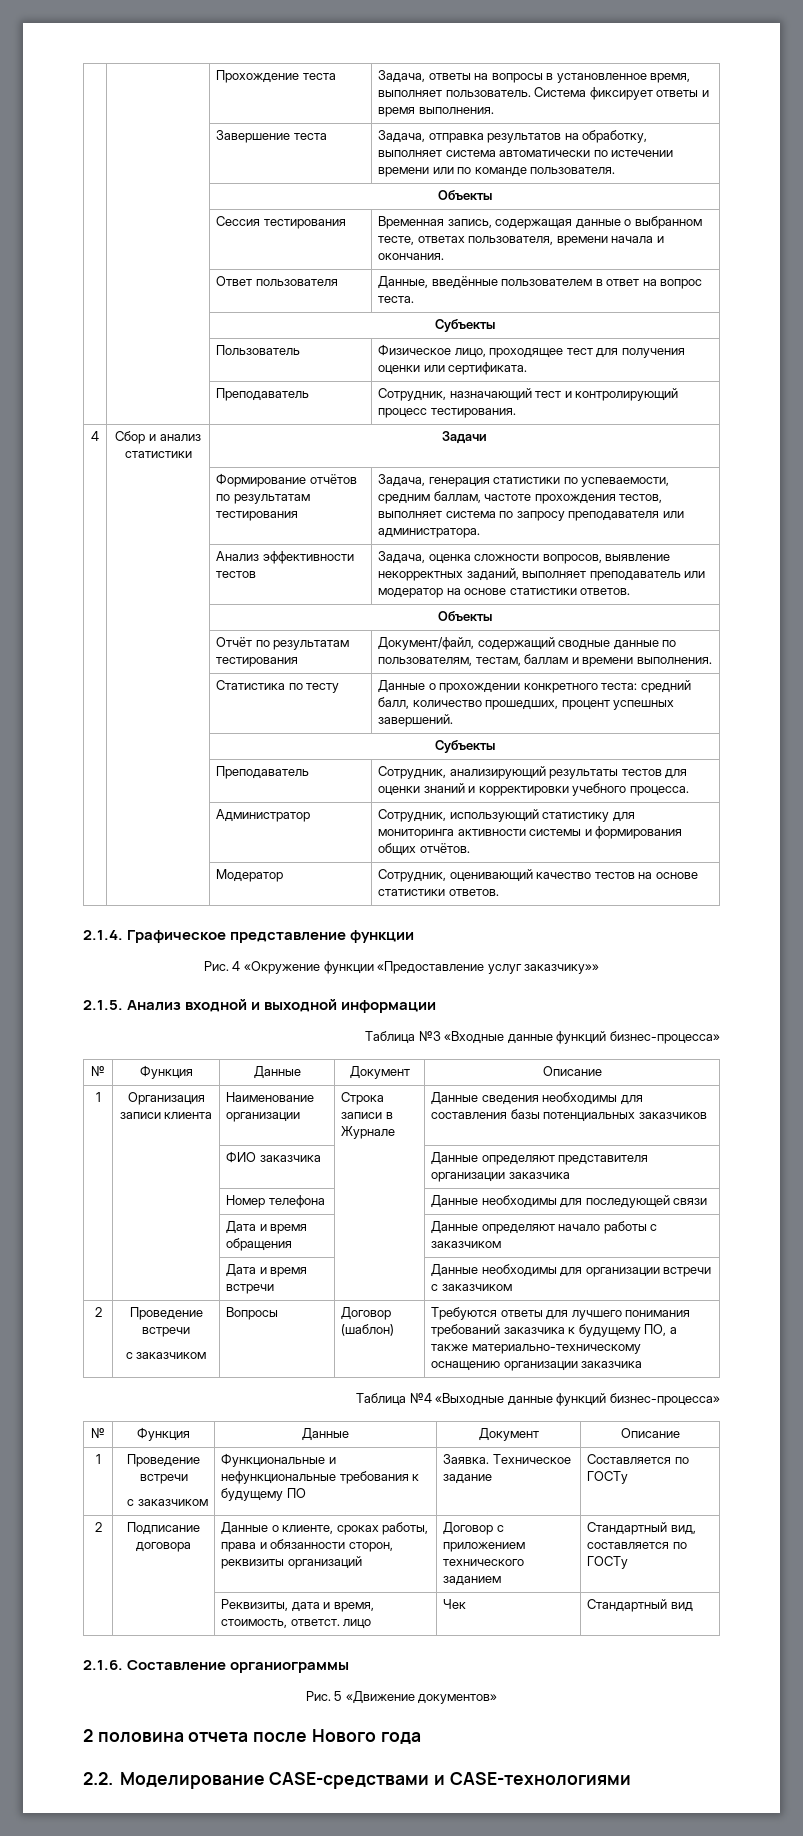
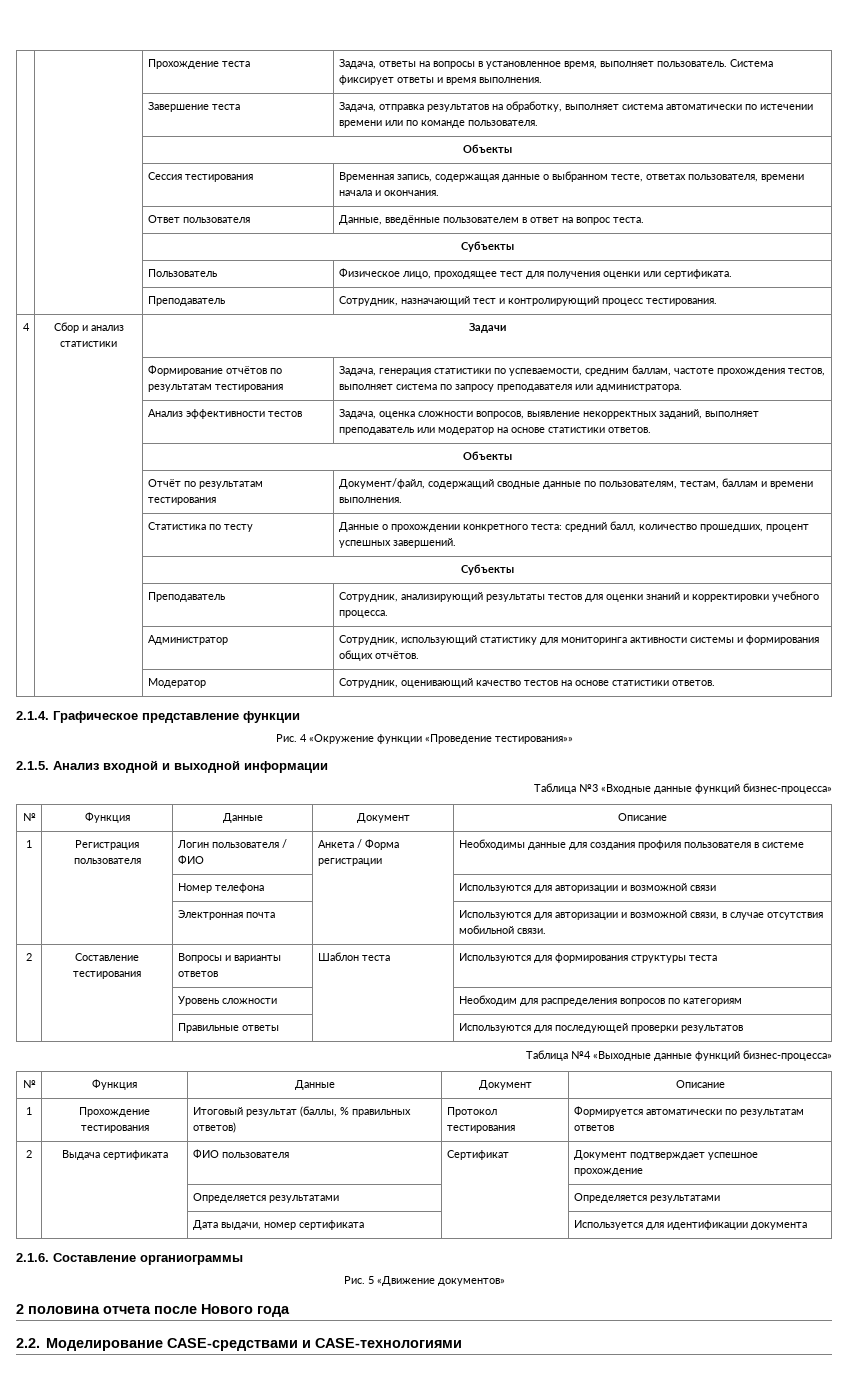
[377,961,600,974] «Предоставление услуг заказчику»» -> [424,734,573,744] «Проведение тестирования»»
[127,1092,205,1105] [119,1112,213,1119] [226,1092,315,1102] [226,1112,301,1122] [341,1092,385,1105] [341,1112,393,1119] [341,1126,396,1139] [431,1092,643,1105] [431,1109,707,1122] [226,1151,321,1163] [431,1152,649,1165] [431,1172,570,1182] [226,1195,325,1208] [431,1195,708,1208] [226,1221,308,1234] [226,1238,293,1251] [431,1221,658,1234] [431,1241,502,1248] [226,1264,308,1277] [226,1284,275,1294] [431,1264,712,1277] [431,1284,512,1291] [94,1307,102,1317] [129,1307,203,1320] [142,1327,190,1337] [125,1352,207,1359] [226,1307,279,1320] [341,1307,392,1320] [341,1324,395,1336] [431,1307,691,1320] [431,1324,677,1337] [431,1344,641,1354] [431,1361,643,1371] Организация записи клиента | Наименование организации | Строка записи в Журнале | Данные сведения необходимы для составления базы потенциальных заказчиков // | | ФИО заказчика | | Данные определяют представителя организации заказчика // | | Номер телефона | | Данные необходимы для последующей связи // | | Дата и время обращения | | Данные определяют начало работы с заказчиком // | | Дата и время встречи | | Данные необходимы для организации встречи с заказчиком // 2 | Проведение встречи // с заказчиком | Вопросы | Договор (шаблон) | Требуются ответы для лучшего понимания требований заказчика к будущему ПО, а также материально-техническому оснащению организации заказчика -> [75,840,139,850] [73,858,141,864] [176,839,287,848] [177,855,204,864] [317,839,399,850] [317,858,382,866] [458,839,804,850] [177,883,264,893] [458,883,716,893] [177,910,275,920] [458,910,823,920] [458,925,546,934] [26,953,32,961] [75,953,139,961] [73,971,141,979] [177,953,281,963] [177,971,218,977] [317,952,390,961] [458,953,717,963] [177,996,277,1006] [458,995,742,1006] [177,1023,279,1033] [458,1023,743,1033] Регистрация пользователя | Логин пользователя / ФИО | Анкета / Форма регистрации | Необходимы данные для создания профиля пользователя в системе // | | Номер телефона | | Используются для авторизации и возможной связи // | | Электронная почта | | Используются для авторизации и возможной связи, в случае отсутствия мобильной связи. // 2 | Составление тестирования | Вопросы и варианты ответов | Шаблон теста | Используются для формирования структуры теста // | | Уровень сложности | | Необходим для распределения вопросов по категориям // | | Правильные ответы | | Используются для последующей проверки результатов
[127,1454,200,1467] [139,1474,188,1484] [127,1499,208,1506] [221,1453,336,1467] [221,1471,420,1484] [221,1488,306,1501] [443,1454,571,1464] [443,1474,493,1484] [587,1454,689,1464] [587,1471,629,1484] [94,1522,102,1532] [127,1522,200,1535] [136,1542,191,1552] [221,1522,429,1535] [221,1539,393,1552] [221,1556,362,1569] [443,1522,504,1535] [443,1542,526,1552] [443,1559,525,1566] [443,1576,502,1586] [587,1522,696,1535] [587,1542,687,1549] [587,1556,629,1569] [221,1599,374,1612] [221,1619,372,1629] [443,1599,467,1609] [587,1599,693,1612] Проведение встречи // с заказчиком | Функциональные и нефункциональные требования к будущему ПО | Заявка. Техническое задание | Составляется по ГОСТу // 2 | Подписание договора | Данные о клиенте, сроках работы, права и обязанности сторон, реквизиты организаций | Договор с приложением технического заданием | Стандартный вид, составляется по ГОСТу // | | Реквизиты, дата и время, стоимость, ответст. лицо | Чек | Стандартный вид -> [79,1107,150,1117] [80,1125,149,1133] [192,1106,411,1117] [192,1122,236,1133] [446,1107,497,1117] [446,1125,515,1133] [573,1106,804,1117] [573,1125,614,1131] [26,1150,32,1158] [61,1150,168,1160] [192,1149,289,1158] [446,1150,509,1160] [573,1150,758,1160] [573,1168,643,1176] [192,1193,339,1203] [573,1193,720,1203] [192,1220,364,1230] [573,1220,807,1230] Прохождение тестирования | Итоговый результат (баллы, % правильных ответов) | Протокол тестирования | Формируется автоматически по результатам ответов // 2 | Выдача сертификата | ФИО пользователя | Сертификат | Документ подтверждает успешное прохождение // | | Определяется результатами | | Определяется результатами // | | Дата выдачи, номер сертификата | | Используется для идентификации документа

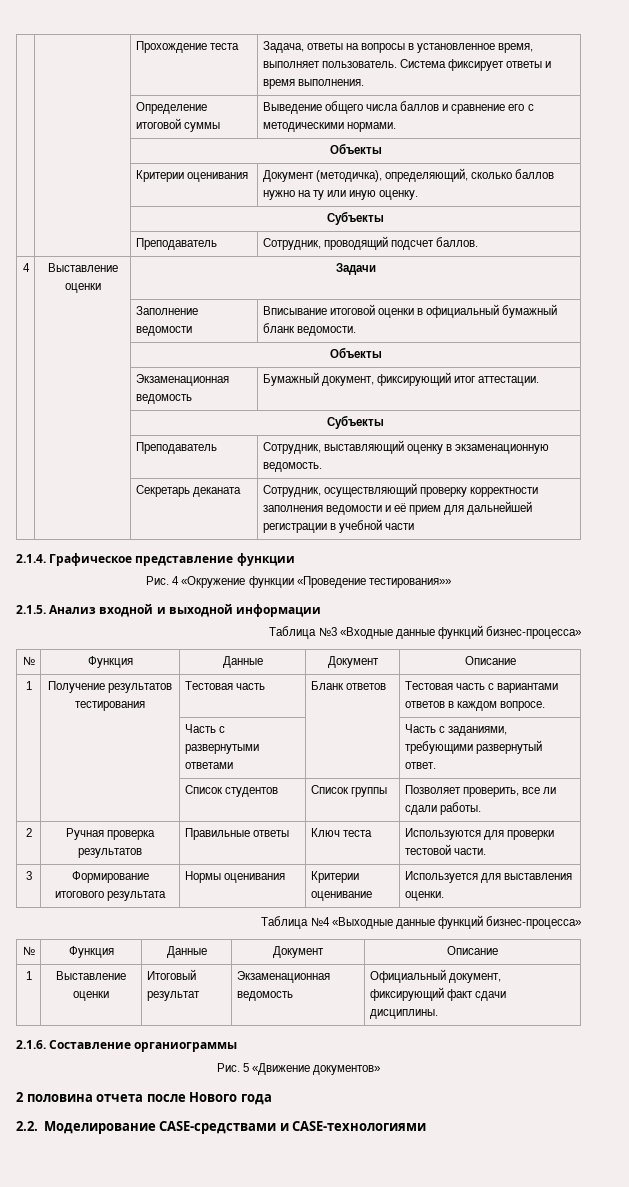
[147,102,240,112] [338,101,813,112] [338,120,538,128] [462,144,512,153] [147,172,253,182] [338,171,804,182] [338,190,439,196] [147,215,250,223] [338,215,644,225] [460,241,514,252] [147,269,217,277] [338,268,732,279] [147,296,225,306] [338,296,717,306] [22,323,30,331] [53,322,124,333] [60,341,117,347] [468,323,506,333] [147,365,282,376] [147,384,283,392] [338,365,825,376] [338,384,682,392] [147,409,302,419] [338,409,759,419] [338,427,651,435] [462,451,512,460] [147,479,263,489] [147,497,216,505] [338,478,813,489] [338,497,402,503] [147,522,253,532] [338,521,809,532] [338,538,456,548] [460,564,514,575] [147,592,225,602] [338,591,819,602] [338,610,388,618] [147,635,228,645] [338,635,819,645] [338,650,419,661] [147,678,206,688] [338,678,715,688] Завершение теста | Задача, отправка результатов на обработку, выполняет система автоматически по истечении времени или по команде пользователя. // | | Объекты // | | Сессия тестирования | Временная запись, содержащая данные о выбранном тесте, ответах пользователя, времени начала и окончания. // | | Ответ пользователя | Данные, введённые пользователем в ответ на вопрос теста. // | | Субъекты // | | Пользователь | Физическое лицо, проходящее тест для получения оценки или сертификата. // | | Преподаватель | Сотрудник, назначающий тест и контролирующий процесс тестирования. // 4 | Сбор и анализ статистики | Задачи // | | Формирование отчётов по результатам тестирования | Задача, генерация статистики по успеваемости, средним баллам, частоте прохождения тестов, выполняет система по запросу преподавателя или администратора. // | | Анализ эффективности тестов | Задача, оценка сложности вопросов, выявление некорректных заданий, выполняет преподаватель или модератор на основе статистики ответов. // | | Объекты // | | Отчёт по результатам тестирования | Документ/файл, содержащий сводные данные по пользователям, тестам, баллам и времени выполнения. // | | Статистика по тесту | Данные о прохождении конкретного теста: средний балл, количество прошедших, процент успешных завершений. // | | Субъекты // | | Преподаватель | Сотрудник, анализирующий результаты тестов для оценки знаний и корректировки учебного процесса. // | | Администратор | Сотрудник, использующий статистику для мониторинга активности системы и формирования общих отчётов. // | | Модератор | Сотрудник, оценивающий качество тестов на основе статистики ответов. -> [135,102,207,114] [135,118,220,132] [262,101,534,114] [262,122,396,132] [329,143,382,154] [135,170,248,182] [262,168,555,182] [262,190,419,200] [327,211,384,225] [135,238,217,250] [262,236,479,250] [22,263,30,272] [47,263,118,272] [64,283,101,293] [335,263,376,275] [135,306,198,315] [135,326,192,336] [262,304,558,318] [262,323,356,336] [329,347,382,358] [135,374,229,386] [135,394,192,404] [262,372,540,386] [327,415,384,429] [135,442,217,454] [262,440,550,454] [262,462,322,472] [135,485,241,497] [262,483,539,497] [262,501,533,515] [262,519,415,533] Определение итоговой суммы | Выведение общего числа баллов и сравнение его с методическими нормами. // | | Объекты // | | Критерии оценивания | Документ (методичка), определяющий, сколько баллов нужно на ту или иную оценку. // | | Субъекты // | | Преподаватель | Сотрудник, проводящий подсчет баллов. // 4 | Выставление оценки | Задачи // | | Заполнение ведомости | Вписывание итоговой оценки в официальный бумажный бланк ведомости. // | | Объекты // | | Экзаменационная ведомость | Бумажный документ, фиксирующий итог аттестации. // | | Субъекты // | | Преподаватель | Сотрудник, выставляющий оценку в экзаменационную ведомость. // | | Секретарь деканата | Сотрудник, осуществляющий проверку корректности заполнения ведомости и её прием для дальнейшей регистрации в учебной части
[75,840,139,850] [73,858,141,864] [176,839,287,848] [177,855,204,864] [317,839,399,850] [317,858,382,866] [458,839,804,850] [177,883,264,893] [458,883,716,893] [177,910,275,920] [458,910,823,920] [458,925,546,934] [26,953,32,961] [75,953,139,961] [73,971,141,979] [177,953,281,963] [177,971,218,977] [317,952,390,961] [458,953,717,963] [177,996,277,1006] [458,995,742,1006] [177,1023,279,1033] [458,1023,743,1033] Регистрация пользователя | Логин пользователя / ФИО | Анкета / Форма регистрации | Необходимы данные для создания профиля пользователя в системе // | | Номер телефона | | Используются для авторизации и возможной связи // | | Электронная почта | | Используются для авторизации и возможной связи, в случае отсутствия мобильной связи. // 2 | Составление тестирования | Вопросы и варианты ответов | Шаблон теста | Используются для формирования структуры теста // | | Уровень сложности | | Необходим для распределения вопросов по категориям // | | Правильные ответы | | Используются для последующей проверки результатов -> [47,681,173,693] [75,701,145,711] [184,681,265,690] [310,681,386,690] [404,681,559,693] [404,701,546,711] [184,724,225,733] [184,744,259,754] [184,762,233,769] [404,724,508,736] [404,740,542,754] [404,762,436,769] [184,785,278,797] [310,785,387,797] [404,785,557,797] [404,802,481,815] [25,828,32,837] [65,828,156,840] [78,848,142,858] [184,828,289,840] [310,828,372,837] [404,828,555,840] [404,844,486,855] [25,871,32,880] [71,871,149,883] [54,891,167,901] [184,871,285,883] [310,871,359,883] [310,891,372,901] [404,871,573,883] [404,891,444,901] Получение результатов тестирования | Тестовая часть | Бланк ответов | Тестовая часть с вариантами ответов в каждом вопросе. // | | Часть с развернутыми ответами | | Часть с заданиями, требующими развернутый ответ. // | | Список студентов | Список группы | Позволяет проверить, все ли сдали работы. // 2 | Ручная проверка результатов | Правильные ответы | Ключ теста | Используются для проверки тестовой части. // 3 | Формирование итогового результата | Нормы оценивания | Критерии оценивание | Используется для выставления оценки.
[79,1107,150,1117] [80,1125,149,1133] Прохождение тестирования -> [56,971,126,980] [73,991,109,1001] Выставление оценки
[299,1106,411,1117] [192,1122,236,1133] [446,1107,497,1117] [446,1125,515,1133] [573,1106,804,1117] [573,1125,614,1131] [26,1150,32,1158] [61,1150,168,1160] [192,1149,289,1158] [446,1150,509,1160] [573,1150,758,1160] [573,1168,643,1176] [192,1193,339,1203] [573,1193,720,1203] [192,1220,364,1230] [573,1220,807,1230] (баллы, % правильных ответов) | Протокол тестирования | Формируется автоматически по результатам ответов // 2 | Выдача сертификата | ФИО пользователя | Сертификат | Документ подтверждает успешное прохождение // | | Определяется результатами | | Определяется результатами // | | Дата выдачи, номер сертификата | | Используется для идентификации документа -> [236,971,330,983] [236,991,293,1001] [369,969,501,983] [369,987,507,1001] [369,1009,438,1019] | Экзаменационная ведомость | Официальный документ, фиксирующий факт сдачи дисциплины.

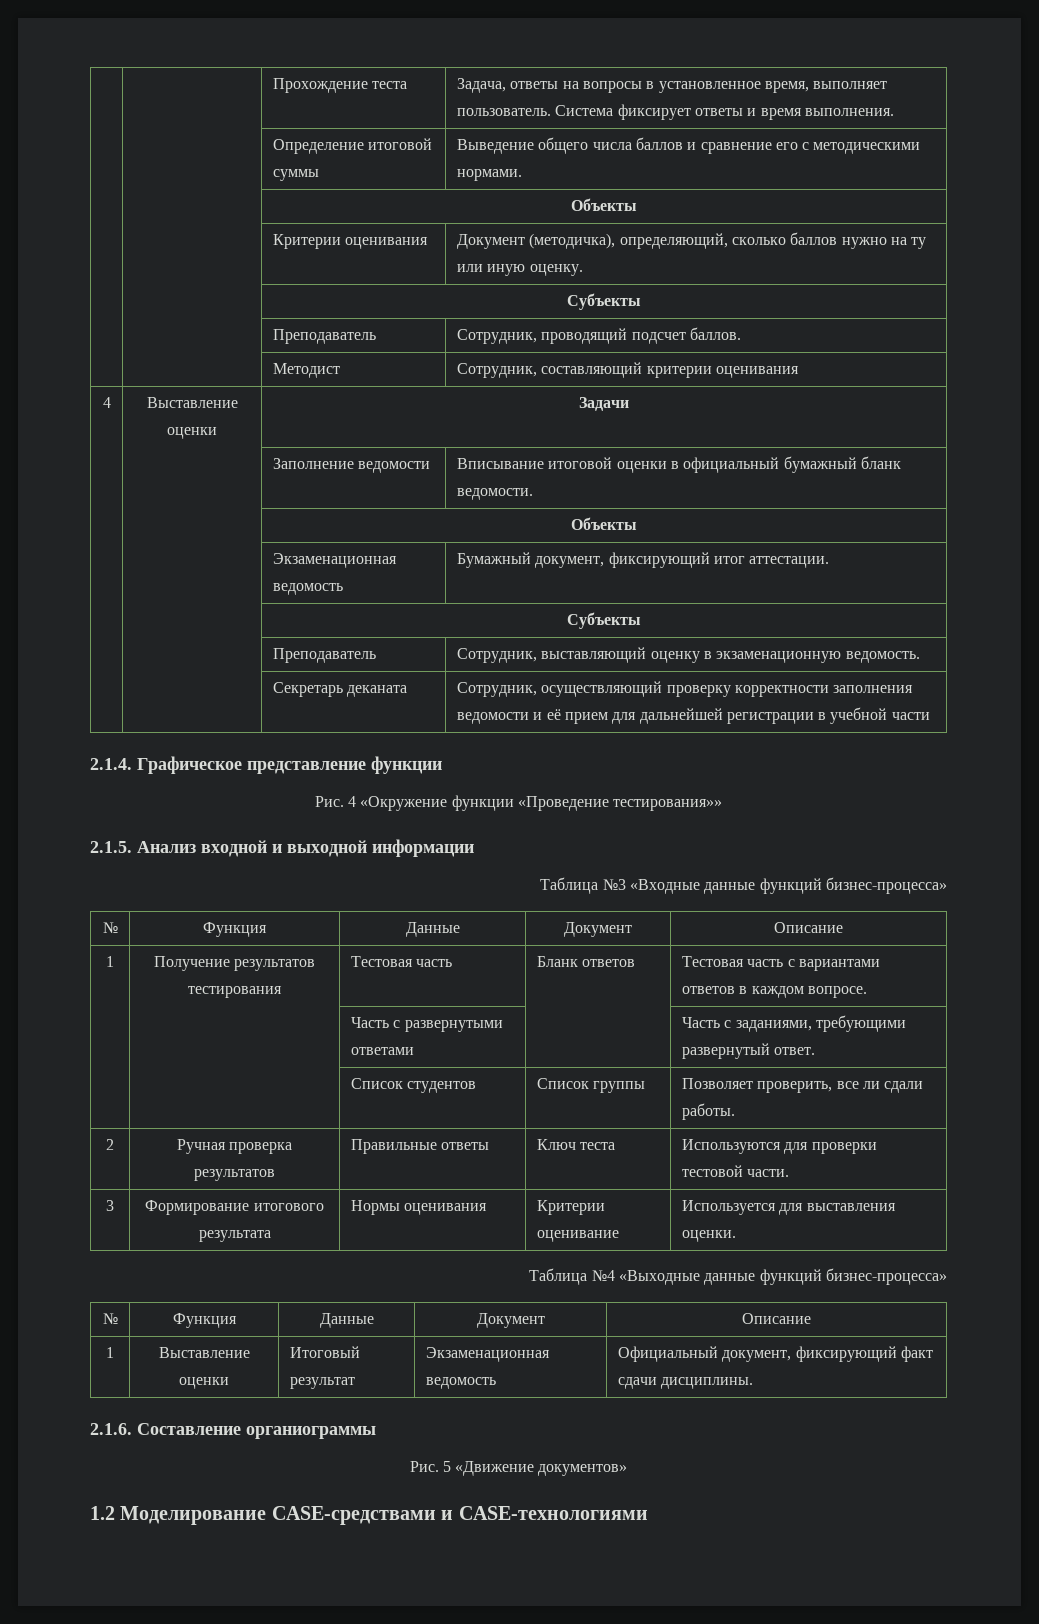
(479, 242) none -> [272,363,340,378] [456,362,799,378] // | | Методист | Сотрудник, составляющий критерии оценивания
[16,1092,272,1105] [16,1121,38,1131] 2 половина отчета после Нового года // 2.2. -> [90,1506,115,1520] 1.2

